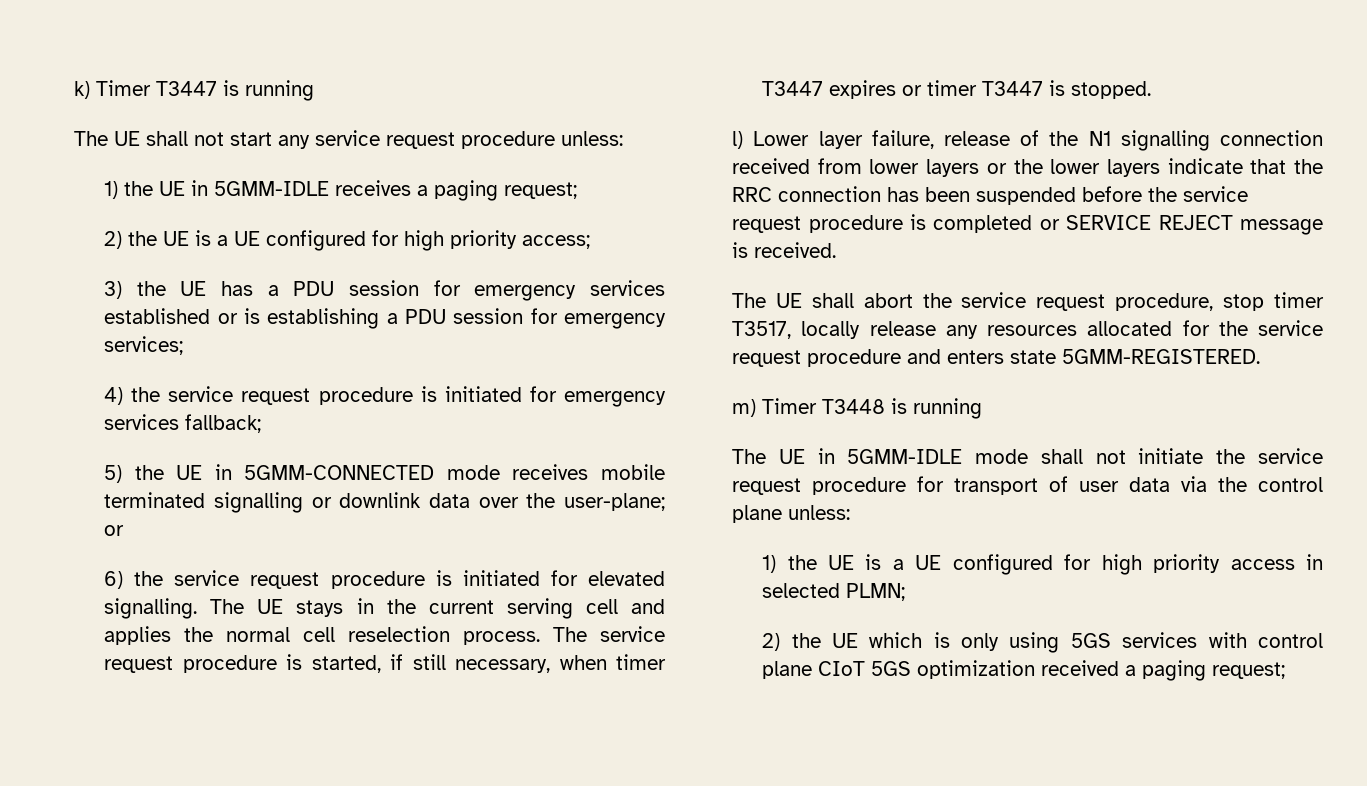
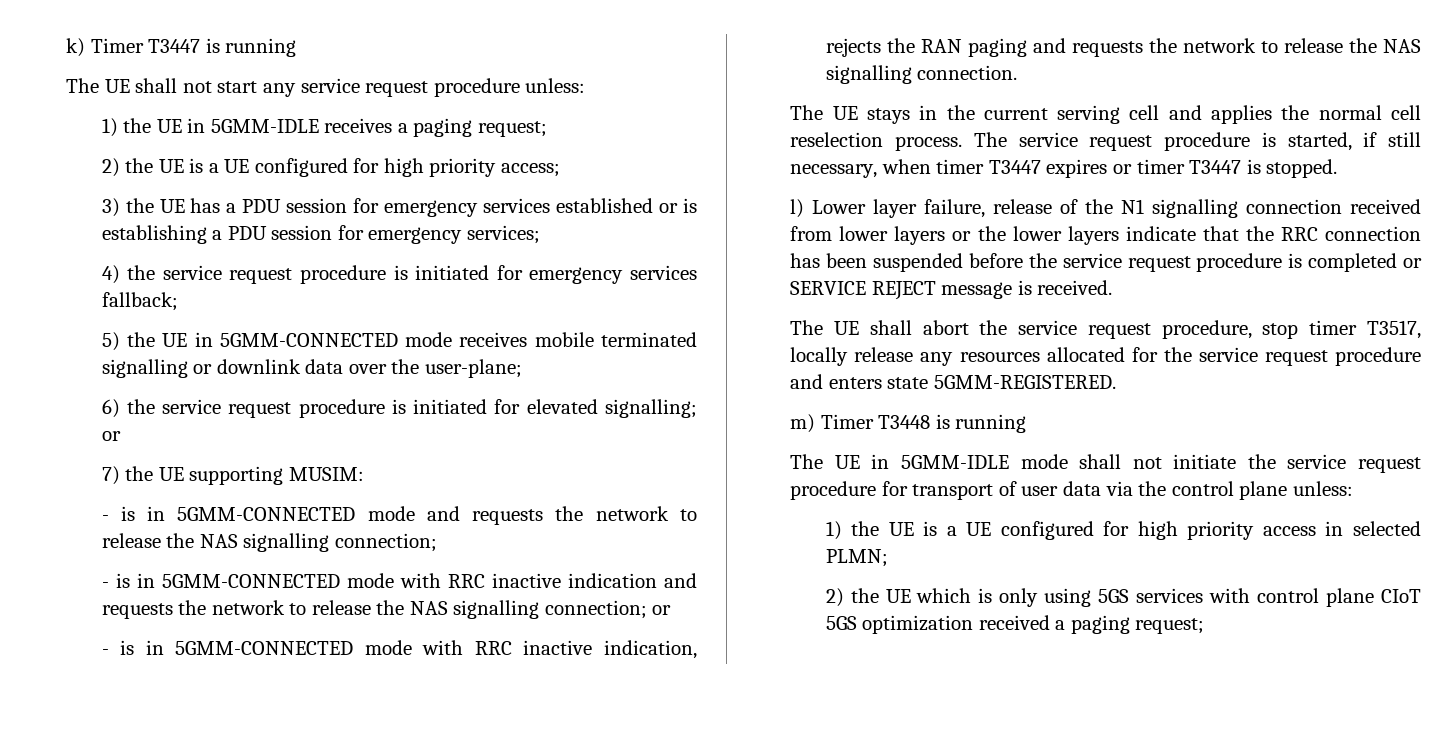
[104,525,125,536] or -> (522, 368) none
[104,598,198,619] signalling. -> [605,399,697,418] [101,431,121,441] [101,466,364,485] [101,506,698,525] [101,533,437,552] [101,573,697,588] [101,600,672,619] [101,640,698,659] [825,38,1421,57] [825,65,1018,84] signalling; or // 7) the UE supporting MUSIM: // - is in 5GMM-CONNECTED mode and requests the network to release the NAS signalling connection; // - is in 5GMM-CONNECTED mode with RRC inactive indication and requests the network to release the NAS signalling connection; or // - is in 5GMM-CONNECTED mode with RRC inactive indication, rejects the RAN paging and requests the network to release the NAS signalling connection. //

